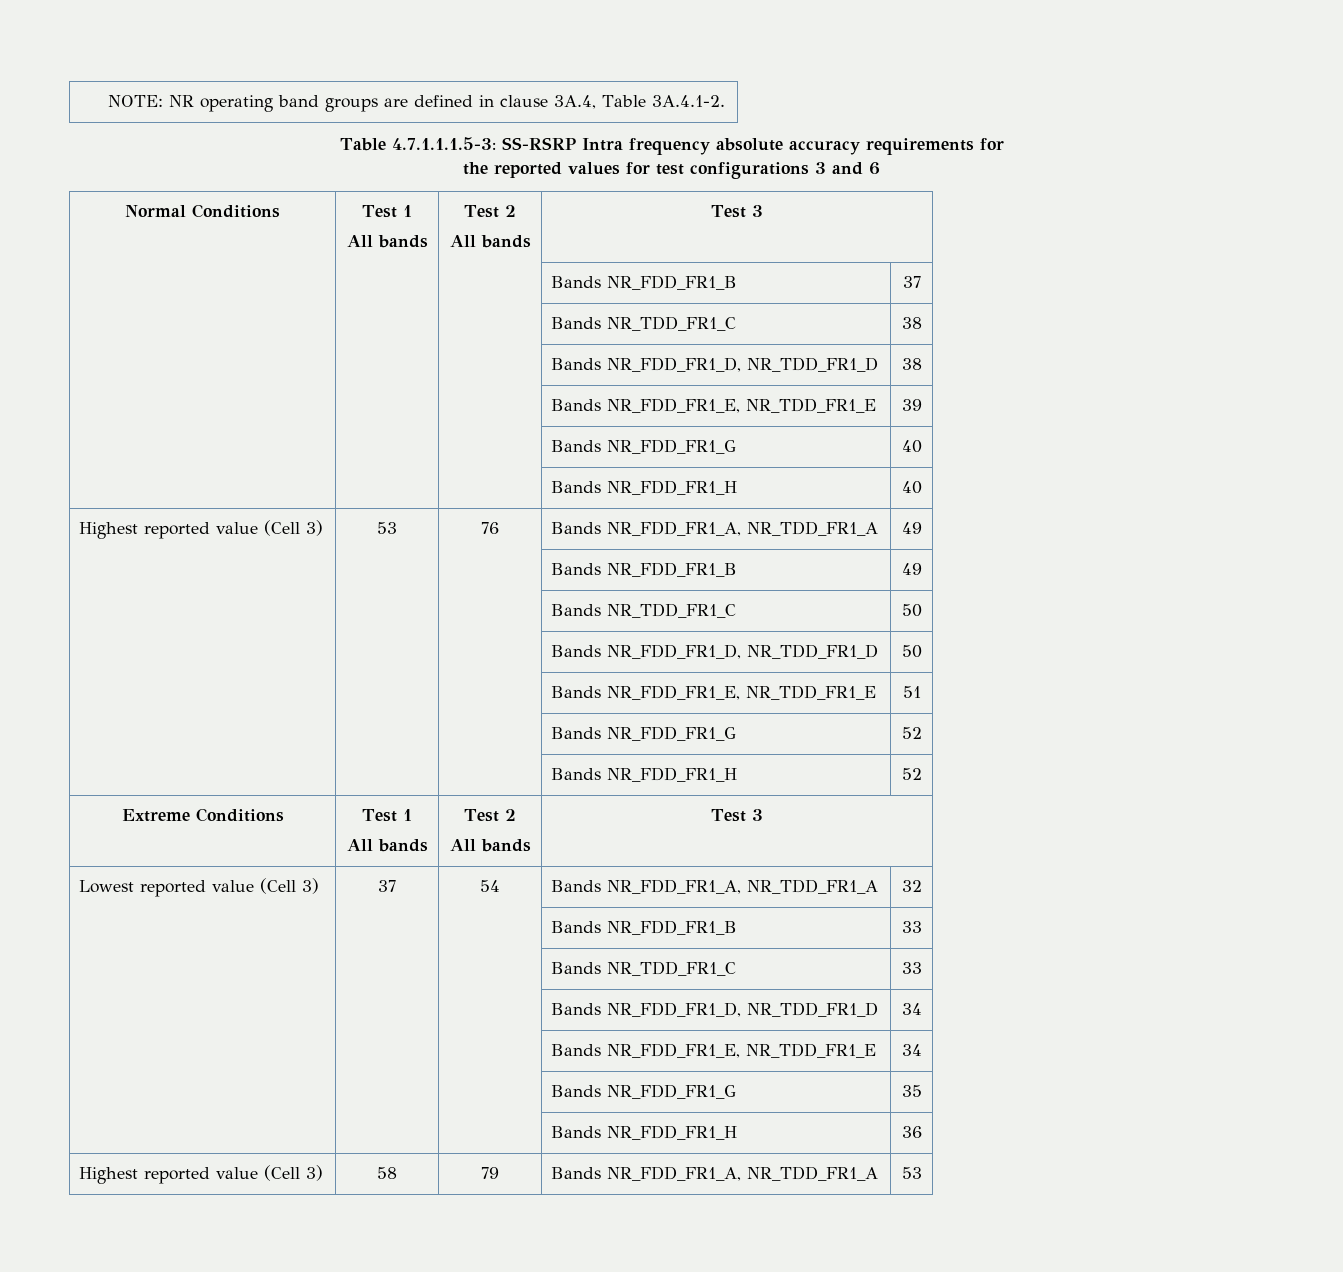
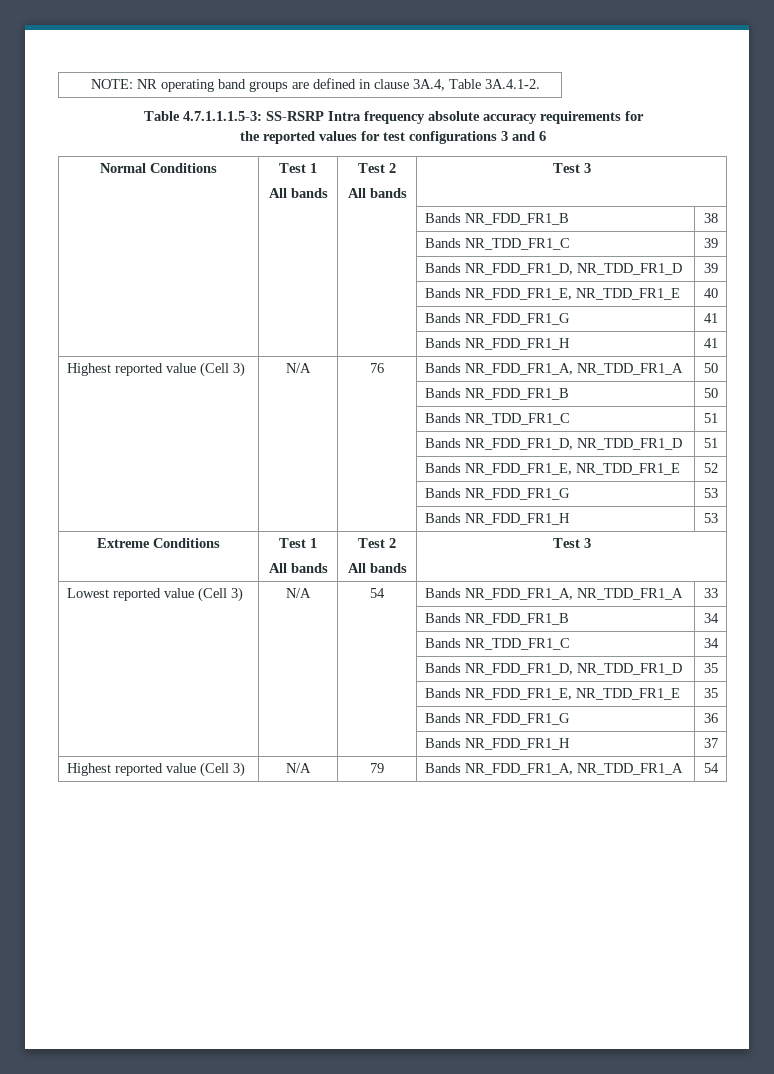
[902,276,921,288] [551,316,737,331] [901,317,922,329] [551,357,879,372] [901,358,922,370] [551,398,877,413] [901,399,922,411] [551,439,737,454] [901,440,922,453] [551,480,738,495] [901,481,922,494] [79,520,324,539] [377,522,397,534] 37 // | | | Bands NR_TDD_FR1_C | 38 // | | | Bands NR_FDD_FR1_D, NR_TDD_FR1_D | 38 // | | | Bands NR_FDD_FR1_E, NR_TDD_FR1_E | 39 // | | | Bands NR_FDD_FR1_G | 40 // | | | Bands NR_FDD_FR1_H | 40 // Highest reported value (Cell 3) | 53 -> [703,213,718,223] [424,238,570,250] [703,238,718,248] [424,263,682,275] [703,263,718,273] [424,288,680,300] [703,288,718,298] [424,313,570,325] [703,313,718,323] [424,338,570,350] [703,338,718,348] [66,362,245,377] [286,363,311,373] 38 // | | | Bands NR_TDD_FR1_C | 39 // | | | Bands NR_FDD_FR1_D, NR_TDD_FR1_D | 39 // | | | Bands NR_FDD_FR1_E, NR_TDD_FR1_E | 40 // | | | Bands NR_FDD_FR1_G | 41 // | | | Bands NR_FDD_FR1_H | 41 // Highest reported value (Cell 3) | N/A
[901,522,922,534] [551,562,738,577] [901,563,922,575] [551,603,737,618] [901,604,922,617] [551,644,879,659] [901,645,922,658] [551,685,877,700] [902,686,921,698] [551,726,737,741] [901,727,922,739] [551,767,738,782] [901,768,922,780] 49 // | | | Bands NR_FDD_FR1_B | 49 // | | | Bands NR_TDD_FR1_C | 50 // | | | Bands NR_FDD_FR1_D, NR_TDD_FR1_D | 50 // | | | Bands NR_FDD_FR1_E, NR_TDD_FR1_E | 51 // | | | Bands NR_FDD_FR1_G | 52 // | | | Bands NR_FDD_FR1_H | 52 -> [703,363,718,373] [424,388,569,400] [703,388,718,398] [424,413,570,425] [703,413,718,423] [424,438,682,450] [703,438,718,448] [424,463,680,475] [703,463,718,473] [424,488,570,500] [703,488,718,498] [424,513,570,525] [703,513,718,523] 50 // | | | Bands NR_FDD_FR1_B | 50 // | | | Bands NR_TDD_FR1_C | 51 // | | | Bands NR_FDD_FR1_D, NR_TDD_FR1_D | 51 // | | | Bands NR_FDD_FR1_E, NR_TDD_FR1_E | 52 // | | | Bands NR_FDD_FR1_G | 53 // | | | Bands NR_FDD_FR1_H | 53
[378,880,396,892] 37 -> [286,588,311,598] N/A
[901,880,922,892] [551,920,738,935] [901,921,922,933] [551,961,737,976] [901,962,922,974] [551,1002,879,1017] [901,1003,922,1015] [551,1043,877,1058] [901,1044,922,1056] [551,1084,737,1099] [901,1085,922,1097] [551,1125,738,1140] [901,1126,922,1138] [79,1165,324,1184] [377,1167,397,1179] 32 // | | | Bands NR_FDD_FR1_B | 33 // | | | Bands NR_TDD_FR1_C | 33 // | | | Bands NR_FDD_FR1_D, NR_TDD_FR1_D | 34 // | | | Bands NR_FDD_FR1_E, NR_TDD_FR1_E | 34 // | | | Bands NR_FDD_FR1_G | 35 // | | | Bands NR_FDD_FR1_H | 36 // Highest reported value (Cell 3) | 58 -> [703,588,718,598] [424,613,569,625] [703,613,719,623] [424,638,570,650] [703,638,719,648] [424,663,682,675] [703,663,718,673] [424,688,680,700] [703,688,718,698] [424,713,570,725] [703,713,718,723] [424,738,570,750] [703,738,718,748] [66,762,245,777] [286,763,311,773] 33 // | | | Bands NR_FDD_FR1_B | 34 // | | | Bands NR_TDD_FR1_C | 34 // | | | Bands NR_FDD_FR1_D, NR_TDD_FR1_D | 35 // | | | Bands NR_FDD_FR1_E, NR_TDD_FR1_E | 35 // | | | Bands NR_FDD_FR1_G | 36 // | | | Bands NR_FDD_FR1_H | 37 // Highest reported value (Cell 3) | N/A
[901,1167,922,1179] 53 -> [703,763,719,773] 54

